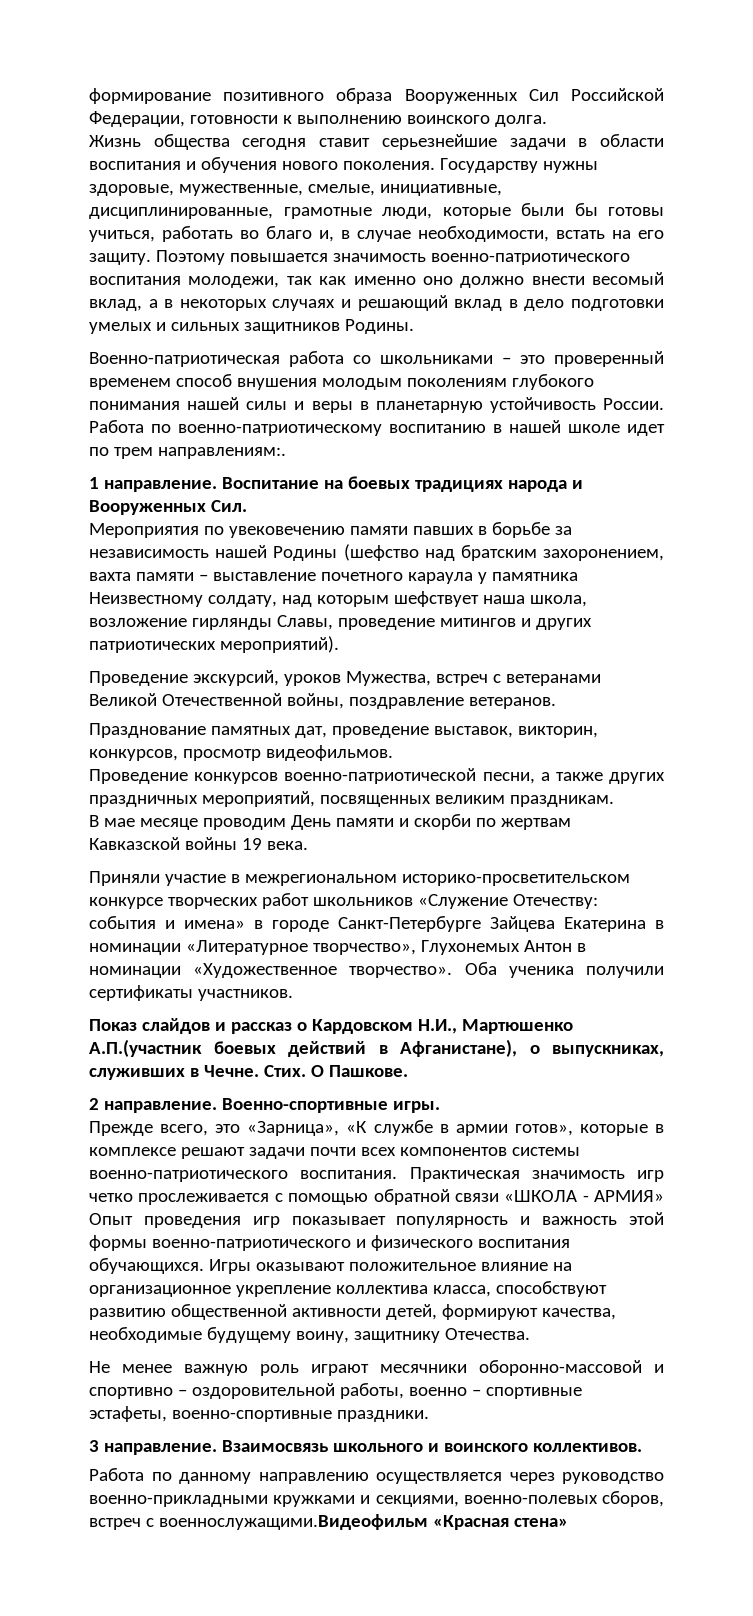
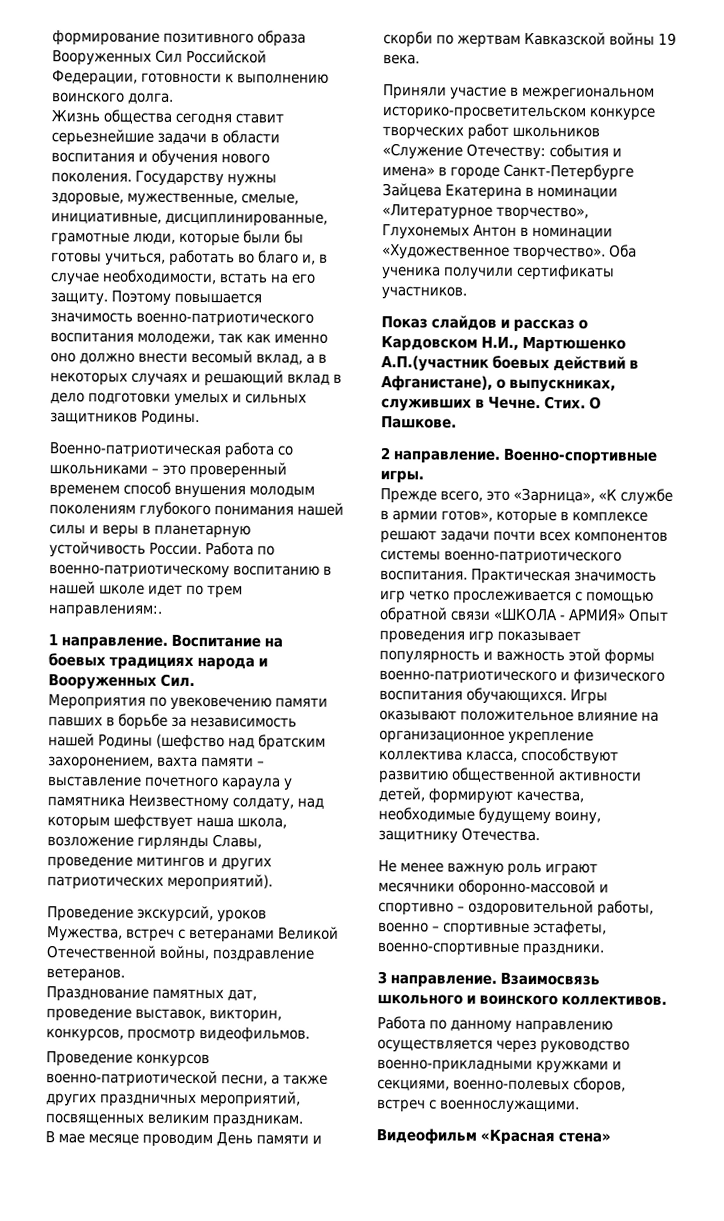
[158,1514,428,1530] военнослужащими.Видеофильм -> [440,1099,581,1114] [376,1128,477,1145] военнослужащими. // Видеофильм

